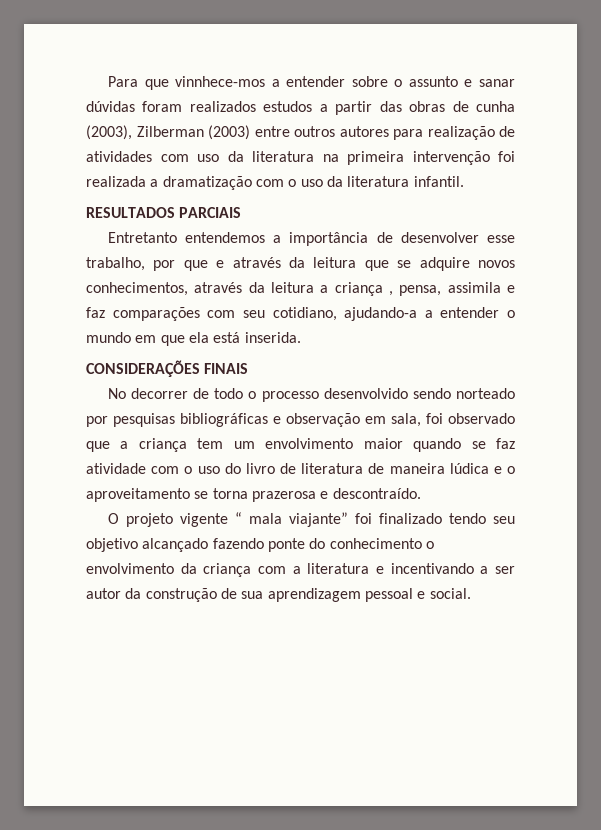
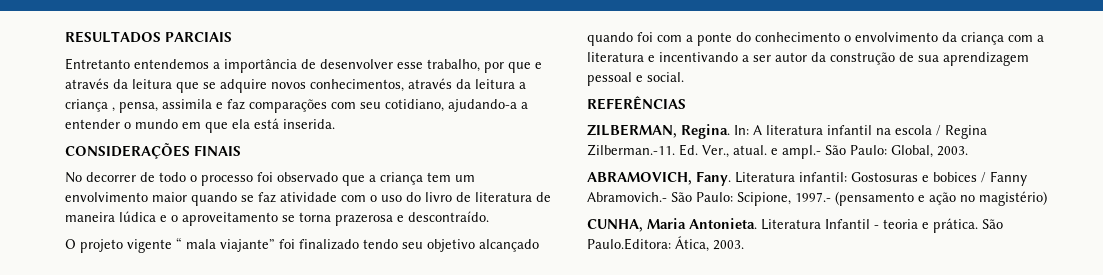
[107,76,515,90] [86,101,516,115] [86,125,515,140] [86,151,515,165] [86,176,464,190] Para que vinnhece-mos a entender sobre o assunto e sanar dúvidas foram realizados estudos a partir das obras de cunha (2003), Zilberman (2003) entre outros autores para realização de atividades com uso da literatura na primeira intervenção foi realizada a dramatização com o uso da literatura infantil. // -> (65, 37) none
[323,388,515,399] [86,413,421,427] desenvolvido sendo norteado por pesquisas bibliográficas e observação em sala, -> (253, 180) none
[212,538,264,549] fazendo -> [587,32,693,46] quando foi com a
(471, 593) none -> [587,96,686,110] [587,124,987,139] [587,144,968,159] [587,171,1027,186] [587,191,1047,206] [587,218,1003,233] [587,236,744,252] // REFERÊNCIAS // ZILBERMAN, Regina. In: A literatura infantil na escola / Regina Zilberman.-11. Ed. Ver., atual. e ampl.- São Paulo: Global, 2003. // ABRAMOVICH, Fany. Literatura infantil: Gostosuras e bobices / Fanny Abramovich.- São Paulo: Scipione, 1997.- (pensamento e ação no magistério) // CUNHA, Maria Antonieta. Literatura Infantil - teoria e prática. São Paulo.Editora: Ática, 2003.

